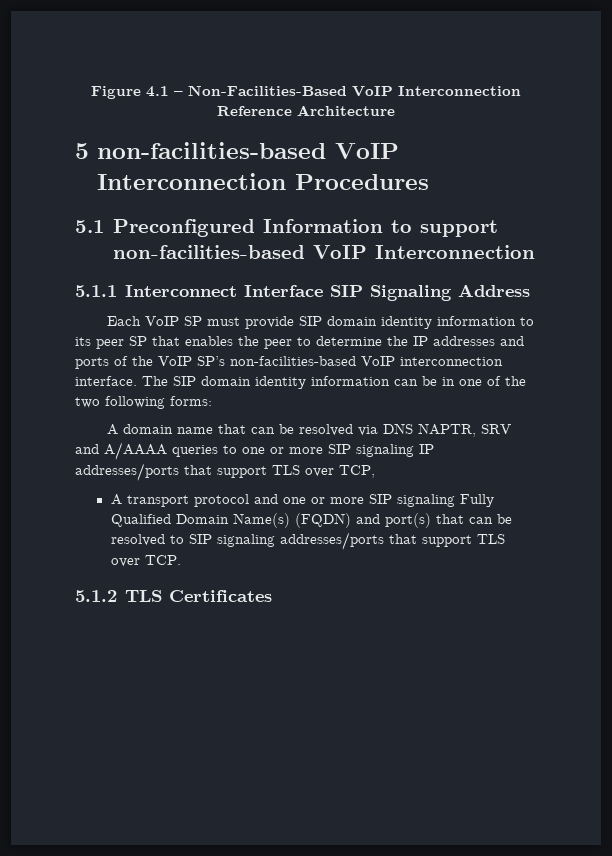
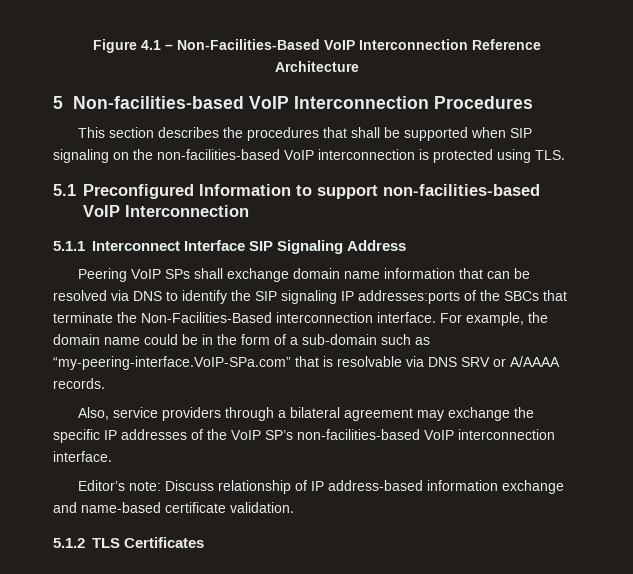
[96,142,326,159] non-facilities-based -> [72,96,244,109] Non-facilities-based
(429, 182) none -> [78,127,533,141] [53,149,565,163] // This section describes the procedures that shall be supported when SIP signaling on the non-facilities-based VoIP interconnection is protected using TLS.
[106,316,534,329] [75,336,524,349] [75,357,109,369] Each VoIP SP must provide SIP domain identity information to its peer SP that enables the peer to determine the IP addresses and ports -> [78,268,531,282] [53,290,567,304] [53,312,548,326] [53,334,430,345] [53,356,560,370] [53,378,105,389] [78,407,535,421] [53,429,187,443] Peering VoIP SPs shall exchange domain name information that can be resolved via DNS to identify the SIP signaling IP addresses:ports of the SBCs that terminate the Non-Facilities-Based interconnection interface. For example, the domain name could be in the form of a sub-domain such as “my-peering-interface.VoIP-SPa.com” that is resolvable via DNS SRV or A/AAAA records. // Also, service providers through a bilateral agreement may exchange the specific IP addresses
[142,376,526,389] [75,396,212,409] [106,423,511,437] [75,442,434,460] [75,463,375,481] [110,494,494,507] [110,513,512,528] [110,532,505,550] [110,555,181,567] The SIP domain identity information can be in one of the two following forms: // A domain name that can be resolved via DNS NAPTR, SRV and A/AAAA queries to one or more SIP signaling IP addresses/ports that support TLS over TCP, // A transport protocol and one or more SIP signaling Fully Qualified Domain Name(s) (FQDN) and port(s) that can be resolved to SIP signaling addresses/ports that support TLS over TCP. -> [78,480,565,494] [53,502,294,513] // Editor’s note: Discuss relationship of IP address-based information exchange and name-based certificate validation.

